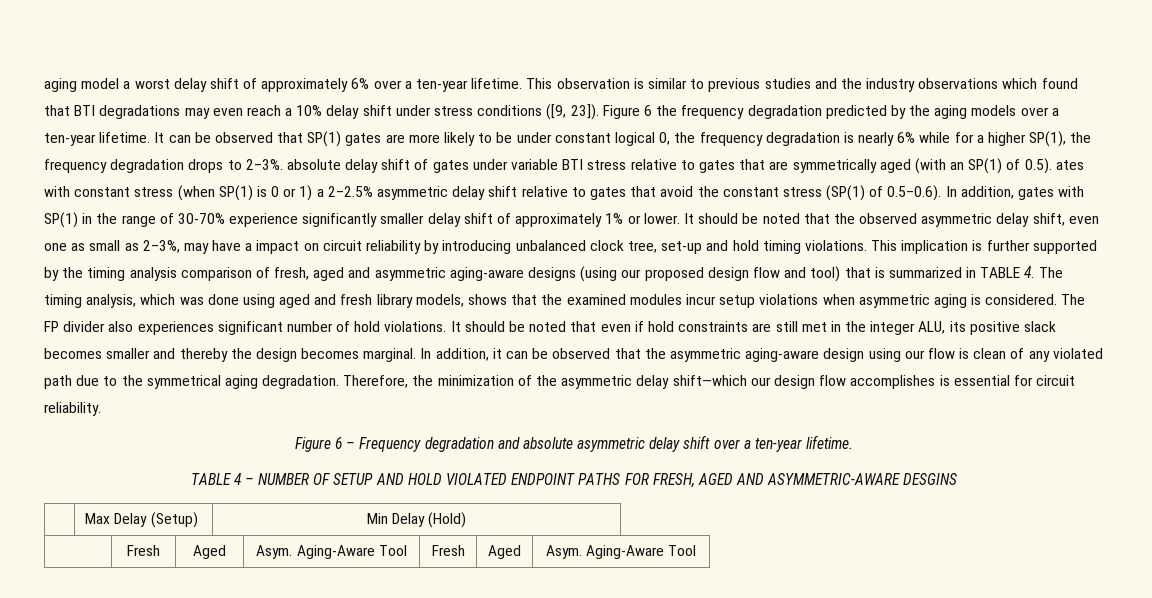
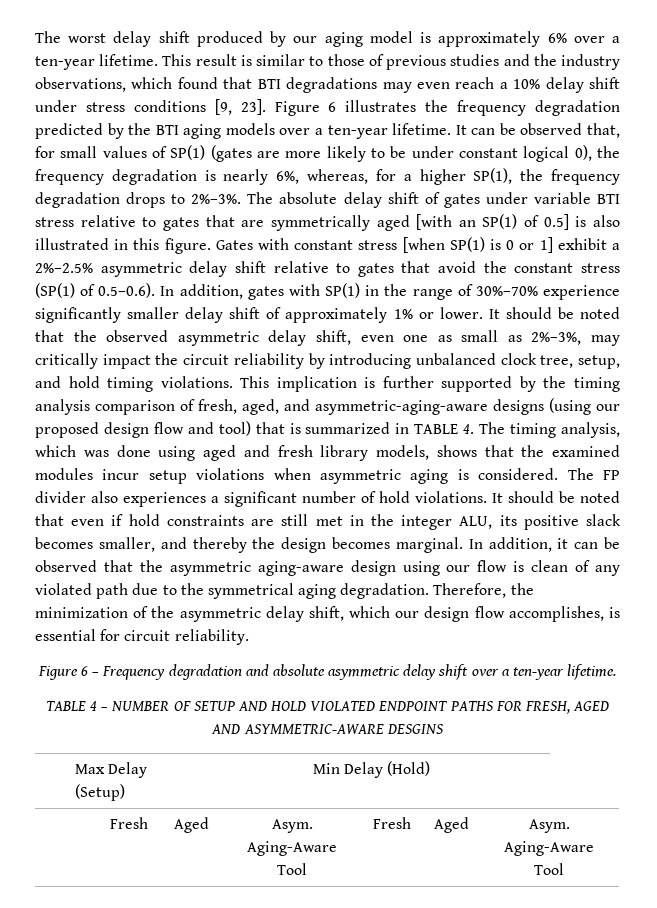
[44,78,258,92] aging model a worst delay shift of -> [35,31,432,47] The worst delay shift produced by our aging model is
[556,78,630,89] observation -> [195,54,237,66] result
(705, 84) none -> [327,54,384,66] those of
[918,78,999,89] observations -> [35,77,126,92] observations,
[546,104,652,120] ([9, 23]). Figure 6 -> [214,99,417,116] [9, 23]. Figure 6 illustrates
(931, 110) none -> [155,125,179,135] BTI
[277,131,382,147] that SP(1) gates -> [586,123,620,138] [35,145,252,162] that, for small values of SP(1) (gates
[659,132,671,145] 0, -> [574,145,592,161] 0),
[897,132,951,143] 6% while -> [276,169,369,184] 6%, whereas,
[245,159,283,170] 2–3%. -> [191,192,274,204] 2%–3%. The
[914,158,946,174] (with -> [416,214,453,230] [with
[1024,158,1084,174] 0.5). ates -> [543,214,620,230] [35,238,253,254] 0.5] is also illustrated in this figure. Gates
[177,185,215,201] (when -> [402,237,445,253] [when
[299,185,373,201] 1) a 2–2.5% -> [539,237,620,253] [35,263,93,273] 1] exhibit a 2%–2.5%
[177,213,225,224] 30-70% -> [475,286,538,296] 30%–70%
[142,240,319,254] 2–3%, may have a impact on -> [531,332,620,346] [35,353,179,369] 2%–3%, may critically impact the
[661,241,703,254] set-up -> [578,355,620,369] setup,
[313,267,524,281] aged and asymmetric aging-aware -> [242,399,488,415] aged, and asymmetric-aging-aware
(214, 328) none -> [211,496,219,503] a
[106,348,151,359] smaller -> [98,537,155,552] smaller,
[672,375,747,386] shift—which -> [308,606,391,621] shift, which
[850,375,936,389] accomplishes -> [508,606,604,622] accomplishes,

